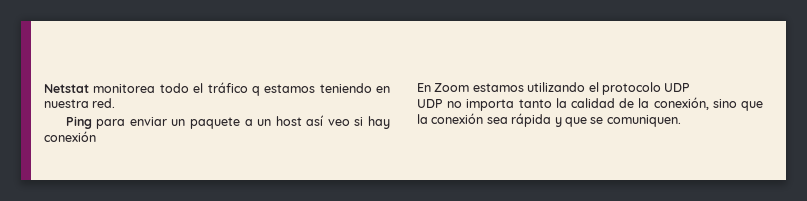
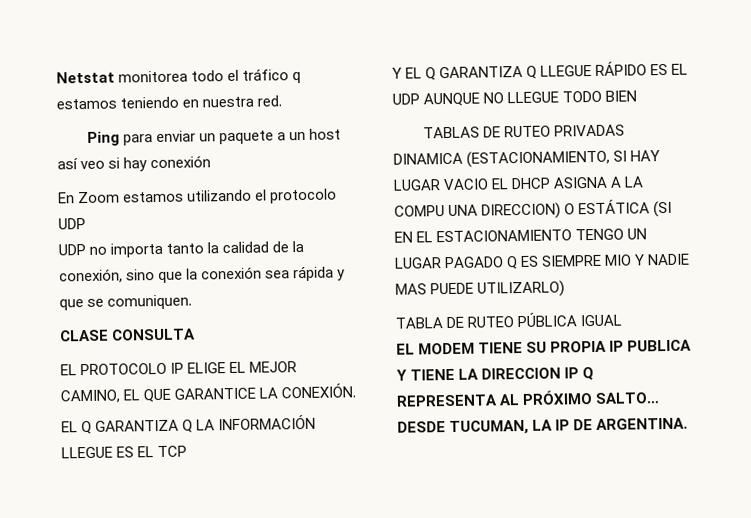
(681, 121) none -> [59,328,197,342] [60,361,298,376] [60,383,357,404] [61,414,317,435] [61,445,188,459] [392,61,689,81] [392,90,638,107] [423,124,626,139] [393,149,661,168] [393,176,645,191] [394,199,673,220] [394,228,648,243] [394,253,691,270] [395,280,566,298] [395,312,623,329] [396,339,693,355] [396,366,595,381] [396,390,661,407] [397,417,689,435] // CLASE CONSULTA // EL PROTOCOLO IP ELIGE EL MEJOR CAMINO, EL QUE GARANTICE LA CONEXIÓN. // EL Q GARANTIZA Q LA INFORMACIÓN LLEGUE ES EL TCP // Y EL Q GARANTIZA Q LLEGUE RÁPIDO ES EL UDP AUNQUE NO LLEGUE TODO BIEN // TABLAS DE RUTEO PRIVADAS DINAMICA (ESTACIONAMIENTO, SI HAY LUGAR VACIO EL DHCP ASIGNA A LA COMPU UNA DIRECCION) O ESTÁTICA (SI EN EL ESTACIONAMIENTO TENGO UN LUGAR PAGADO Q ES SIEMPRE MIO Y NADIE MAS PUEDE UTILIZARLO) // TABLA DE RUTEO PÚBLICA IGUAL // EL MODEM TIENE SU PROPIA IP PUBLICA Y TIENE LA DIRECCION IP Q REPRESENTA AL PRÓXIMO SALTO… DESDE TUCUMAN, LA IP DE ARGENTINA.

